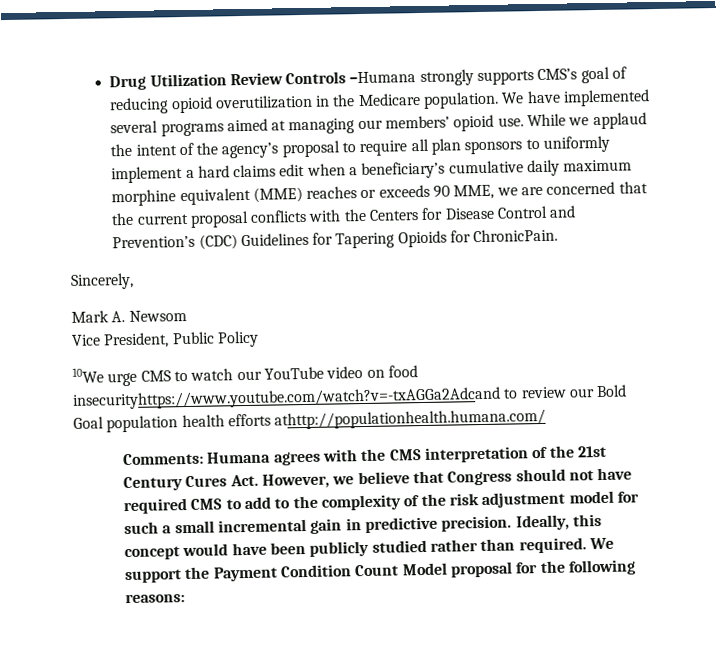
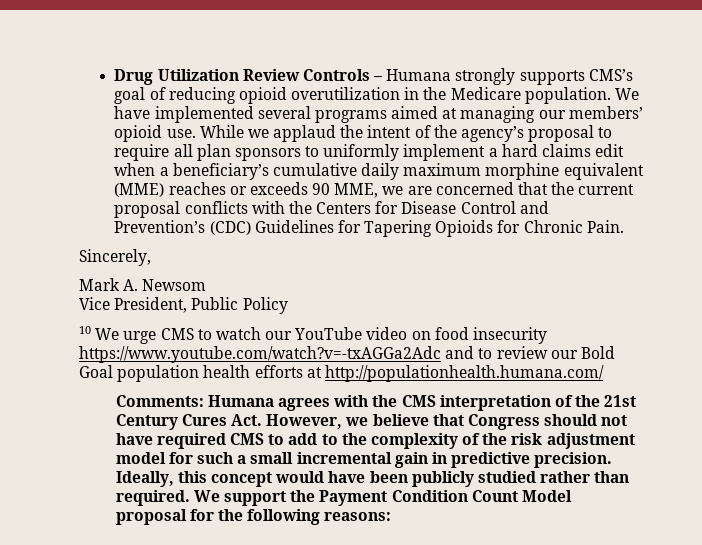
[349,71,417,84] –Humana -> [373,69,452,81] – Humana
[473,228,559,243] ChronicPain. -> [523,220,624,233] Chronic Pain.
[72,367,104,383] 10We -> [79,326,120,340] 10 We
[72,386,501,410] insecurityhttps://www.youtube.com/watch?v=-txAGGa2Adcand -> [473,327,548,344] [79,346,475,363] insecurity https://www.youtube.com/watch?v=-txAGGa2Adc and
[274,408,547,430] athttp://populationhealth.humana.com/ -> [306,365,604,382] at http://populationhealth.humana.com/

